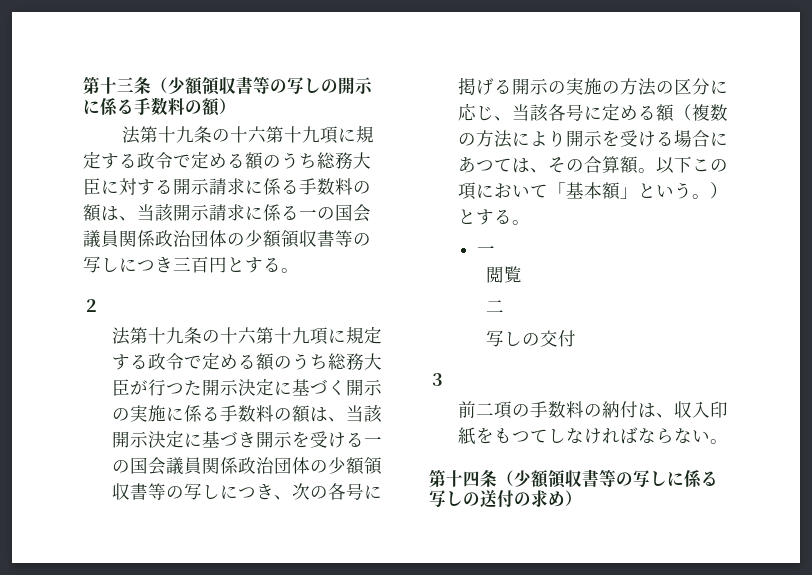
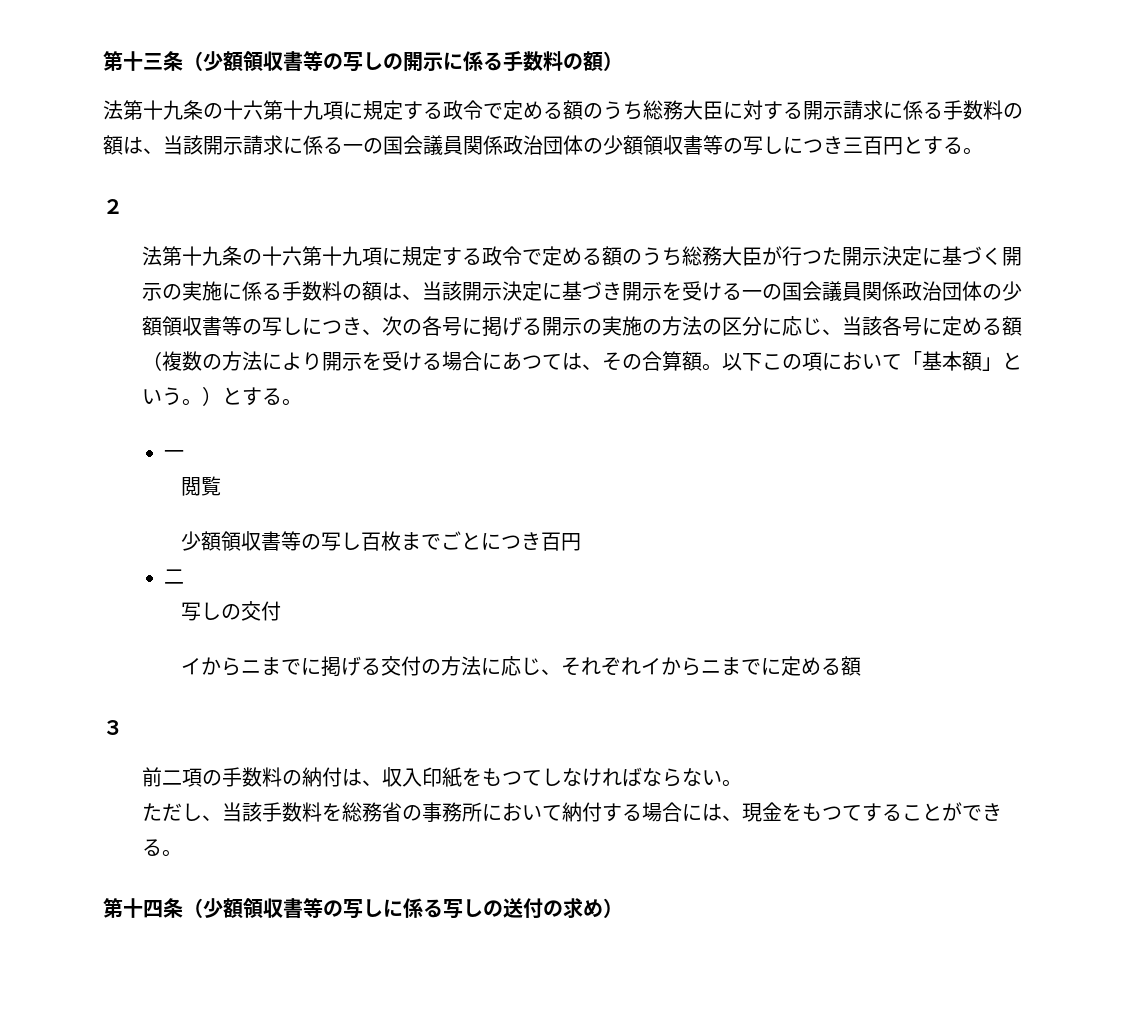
[486,300,505,313] [486,330,577,347] 二 // 写しの交付 -> [180,531,581,551] [163,569,184,584] [180,601,281,621] [180,656,861,677] 少額領収書等の写し百枚までごとにつき百円 // 二 // 写しの交付 // イからニまでに掲げる交付の方法に応じ、それぞれイからニまでに定める額
(728, 441) none -> [141,802,1002,822] [141,839,182,857] // ただし、当該手数料を総務省の事務所において納付する場合には、現金をもつてすることができる。

